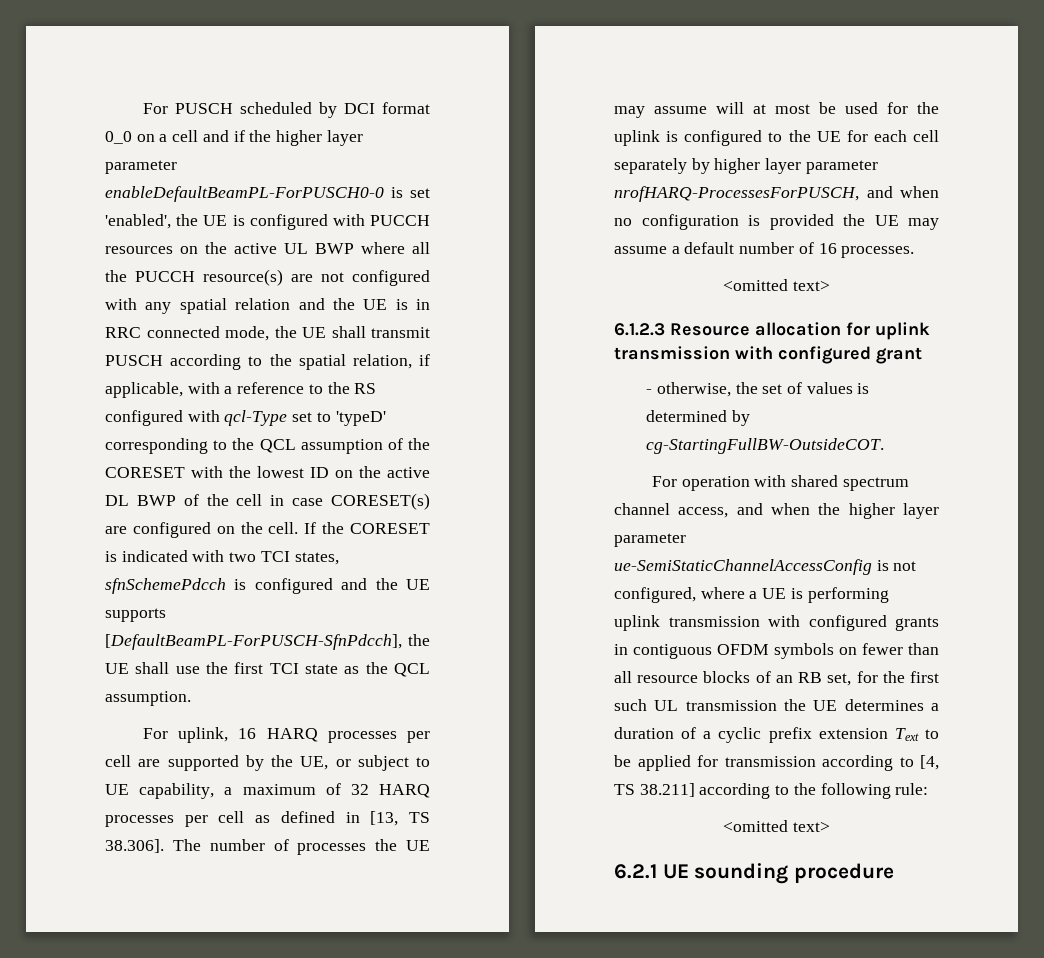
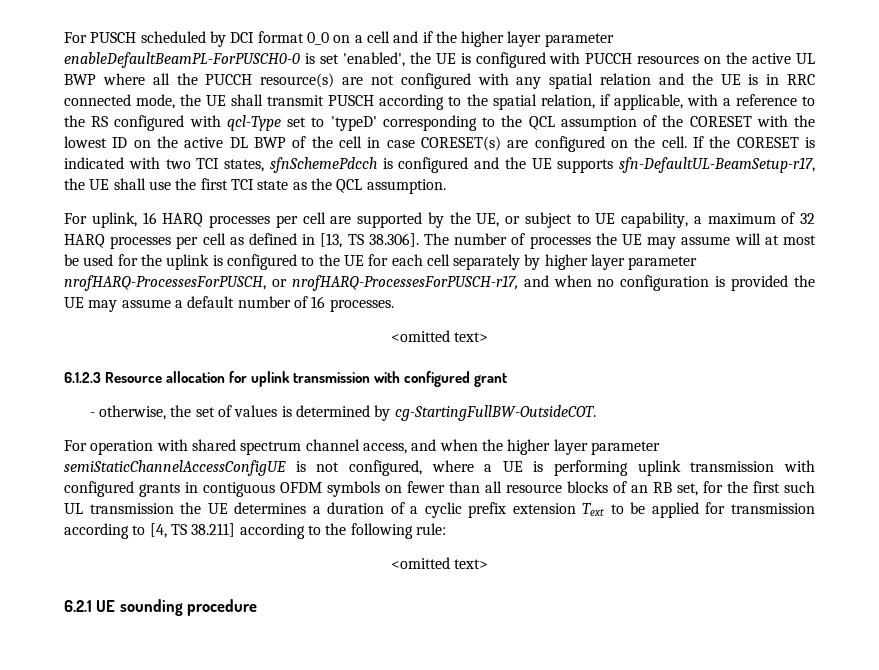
[105,634,402,650] [DefaultBeamPL-ForPUSCH-SfnPdcch], -> [619,157,815,173] sfn-DefaultUL-BeamSetup-r17,
(859, 194) none -> [271,275,518,291] or nrofHARQ-ProcessesForPUSCH-r17,
[614,559,872,575] ue-SemiStaticChannelAccessConfig -> [64,460,286,476] semiStaticChannelAccessConfigUE

